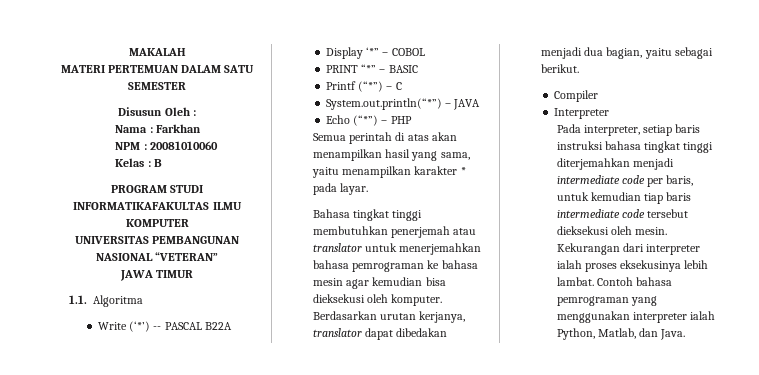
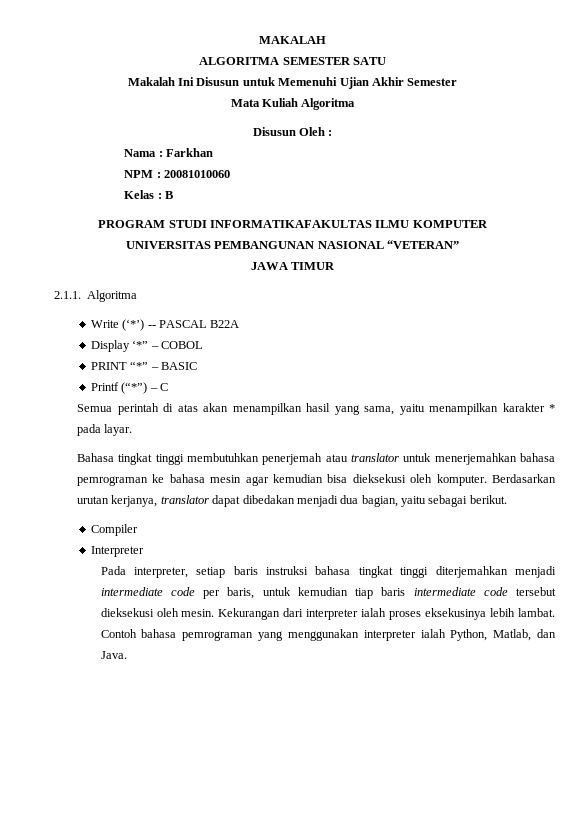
[60,65,255,73] [128,82,186,90] MATERI PERTEMUAN DALAM SATU SEMESTER -> [199,57,386,65] [127,77,458,89] [230,98,356,110] ALGORITMA SEMESTER SATU // Makalah Ini Disusun untuk Memenuhi Ujian Akhir Semester // Mata Kuliah Algoritma
[68,295,87,304] 1.1. -> [53,291,81,299] 2.1.1.
[326,98,481,110] [326,115,412,126] // System.out.println(“*”) – JAVA // Echo (“*”) – PHP -> (168, 387) none

